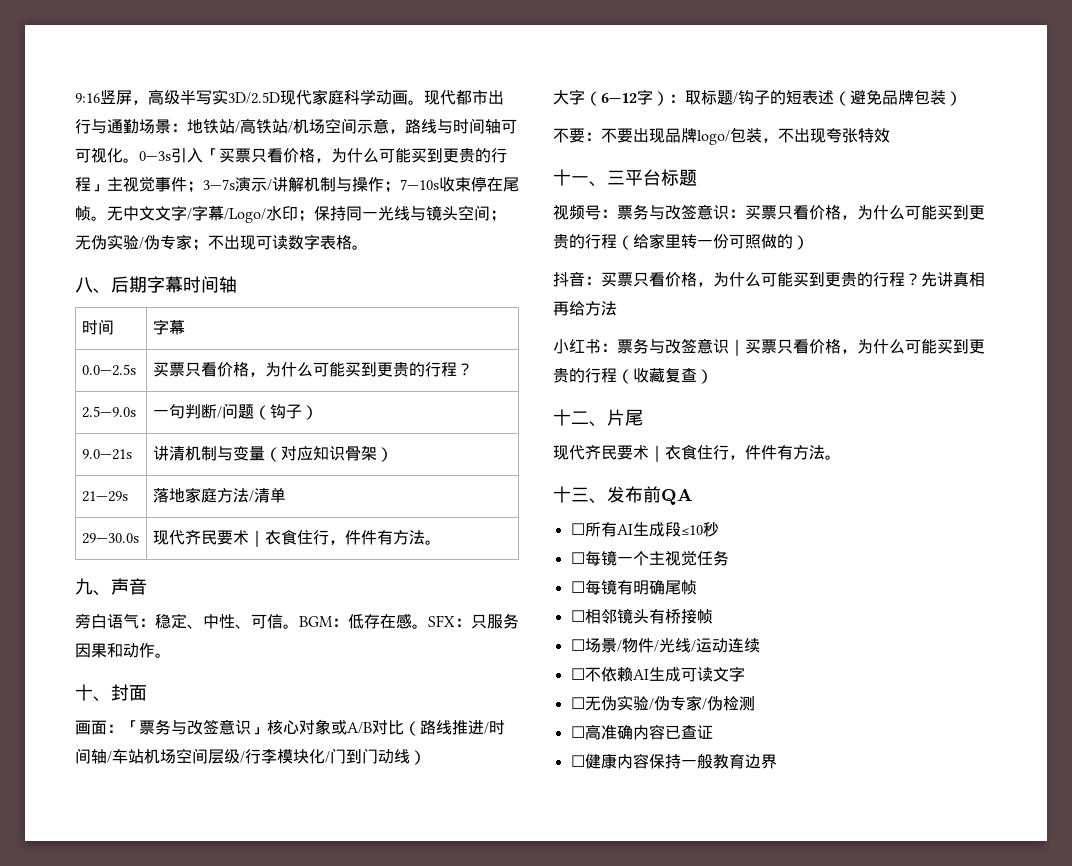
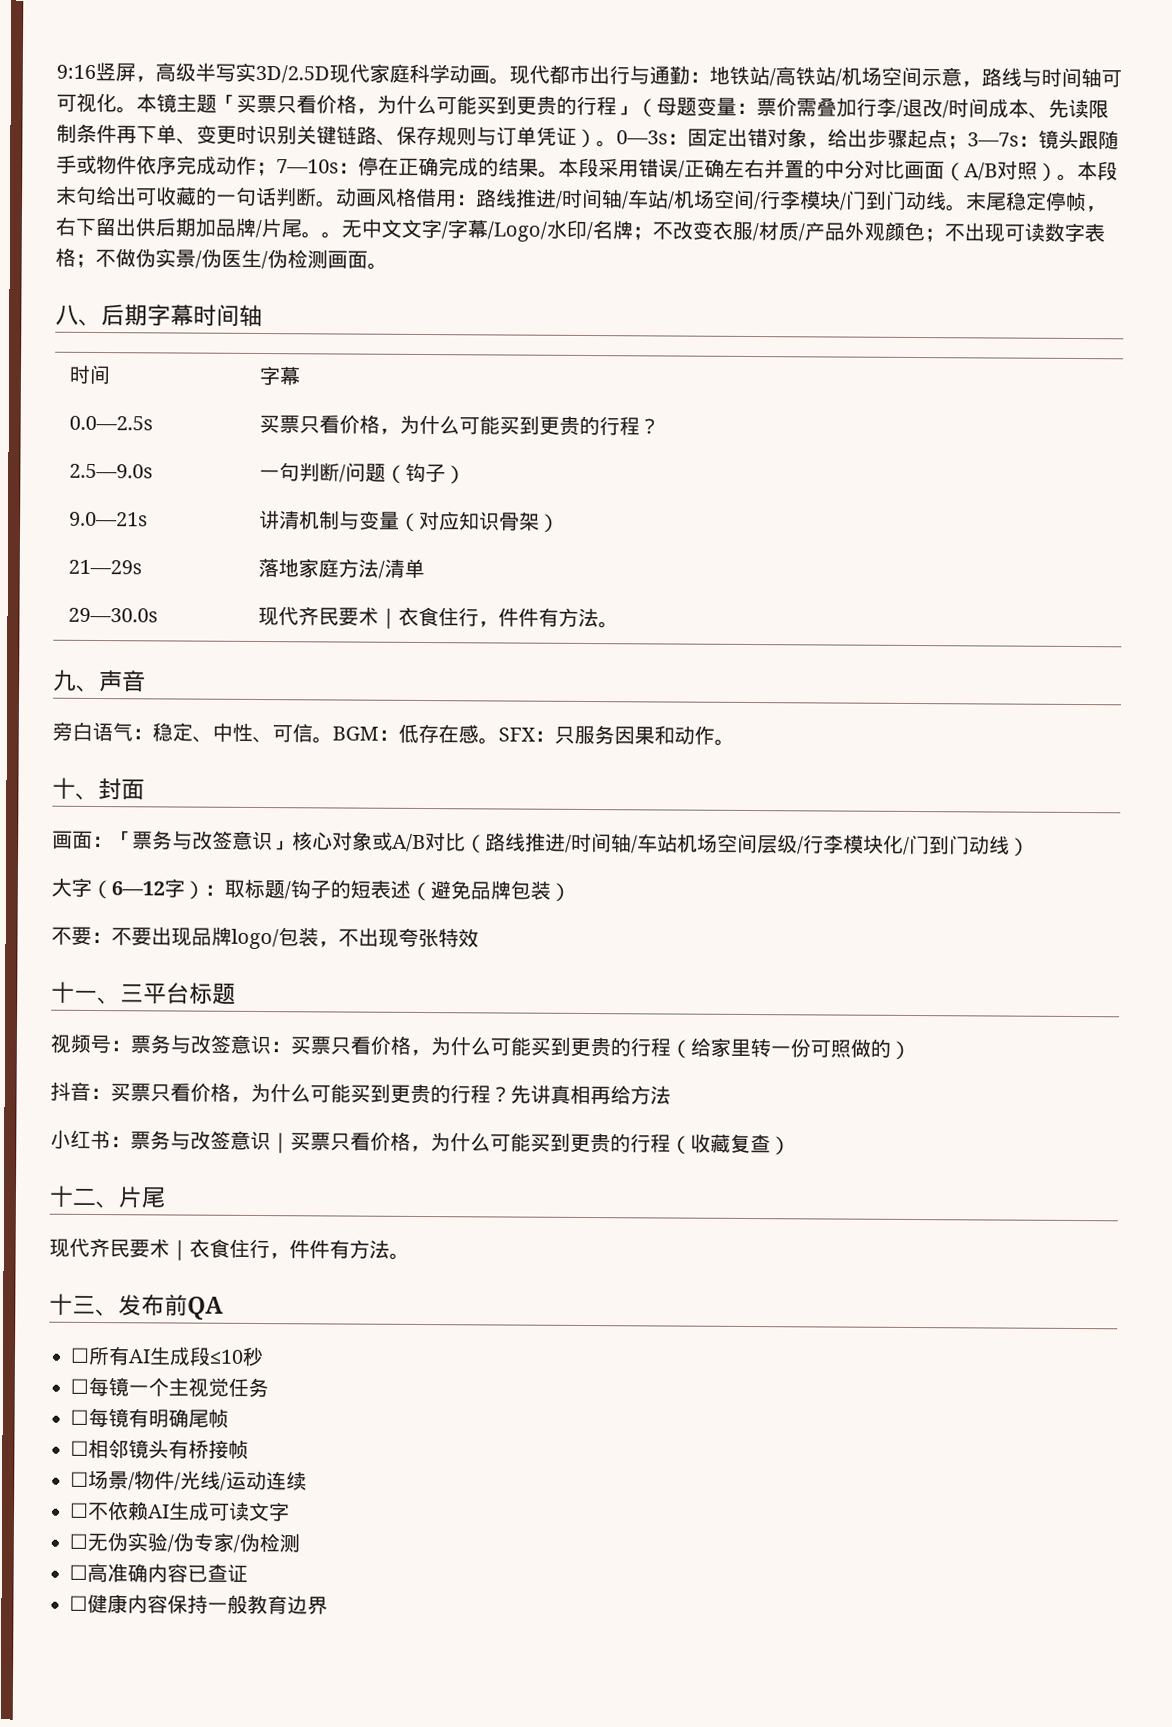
[139,119,171,134] 场景 -> (690, 75) none
[139,148,203,163] 0—3s引入 -> [136,93,217,113] 本镜主题
[107,176,519,193] [75,206,91,221] 主视觉事件；3—7s演示/讲解机制与操作；7—10s收束停在尾帧 -> [636,96,1109,119] [56,123,1119,150] [56,154,1118,182] [56,185,1107,213] [55,216,322,239] （母题变量：票价需叠加行李/退改/时间成本、先读限制条件再下单、变更时识别关键链路、保存规则与订单凭证）。0—3s：固定出错对象，给出步骤起点；3—7s：镜头跟随手或物件依序完成动作；7—10s：停在正确完成的结果。本段采用错误/正确左右并置的中分对比画面（A/B对照）。本段末句给出可收藏的一句话判断。动画风格借用：路线推进/时间轴/车站/机场空间/行李模块/门到门动线。末尾稳定停帧，右下留出供后期加品牌/片尾。
[298,205,506,222] [75,234,192,250] ；保持同一光线与镜头空间；无伪实验/伪专家 -> [586,220,925,242] /名牌；不改变衣服/材质/产品外观颜色
(352, 242) none -> [75,248,368,270] ；不做伪实景/伪医生/伪检测画面

